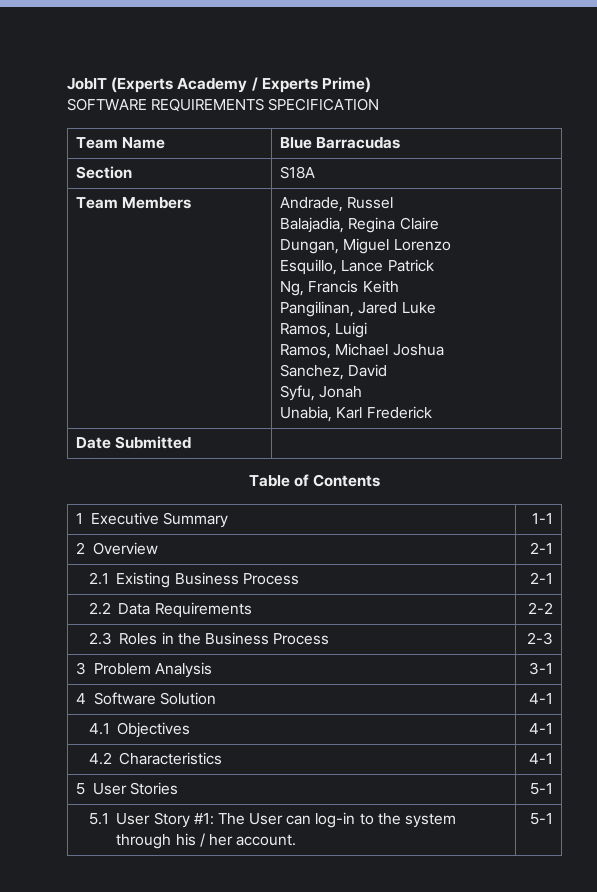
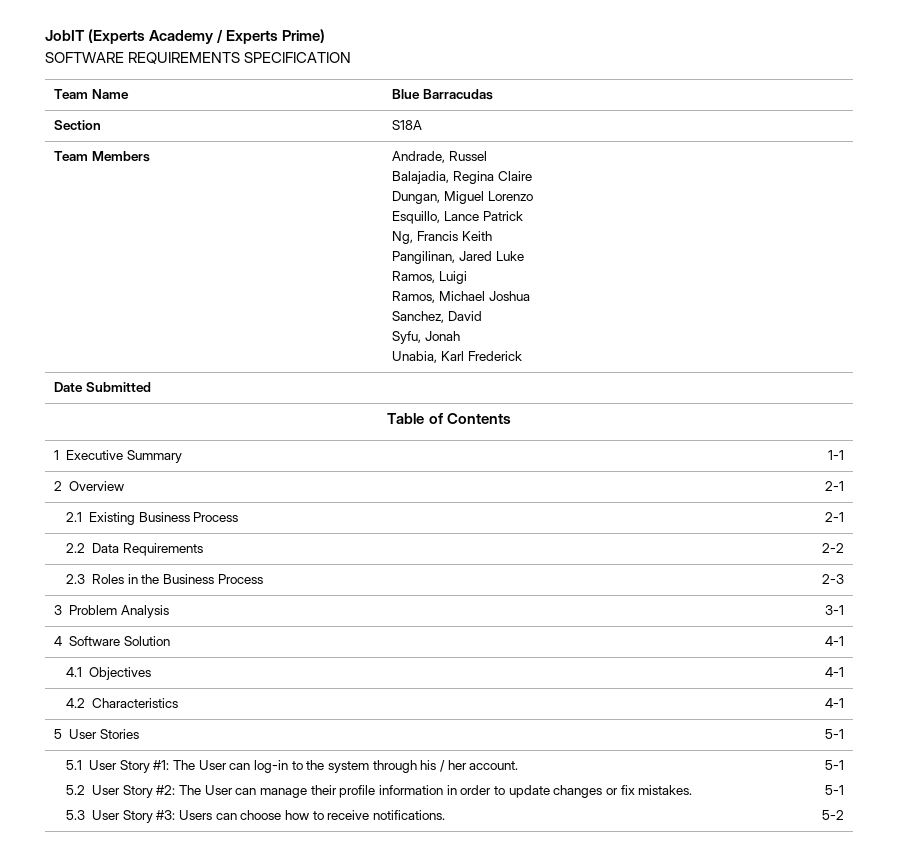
[529,813,553,825] | 5-1 -> [66,785,693,798] [66,810,446,823] [824,760,844,770] [824,785,844,795] [821,810,844,820] // 5.2 User Story #2: The User can manage their profile information in order to update changes or fix mistakes. // 5.3 User Story #3: Users can choose how to receive notifications. | 5-1 // 5-1 // 5-2

